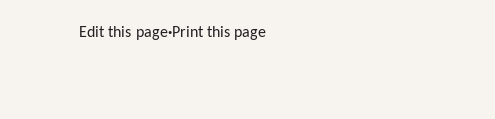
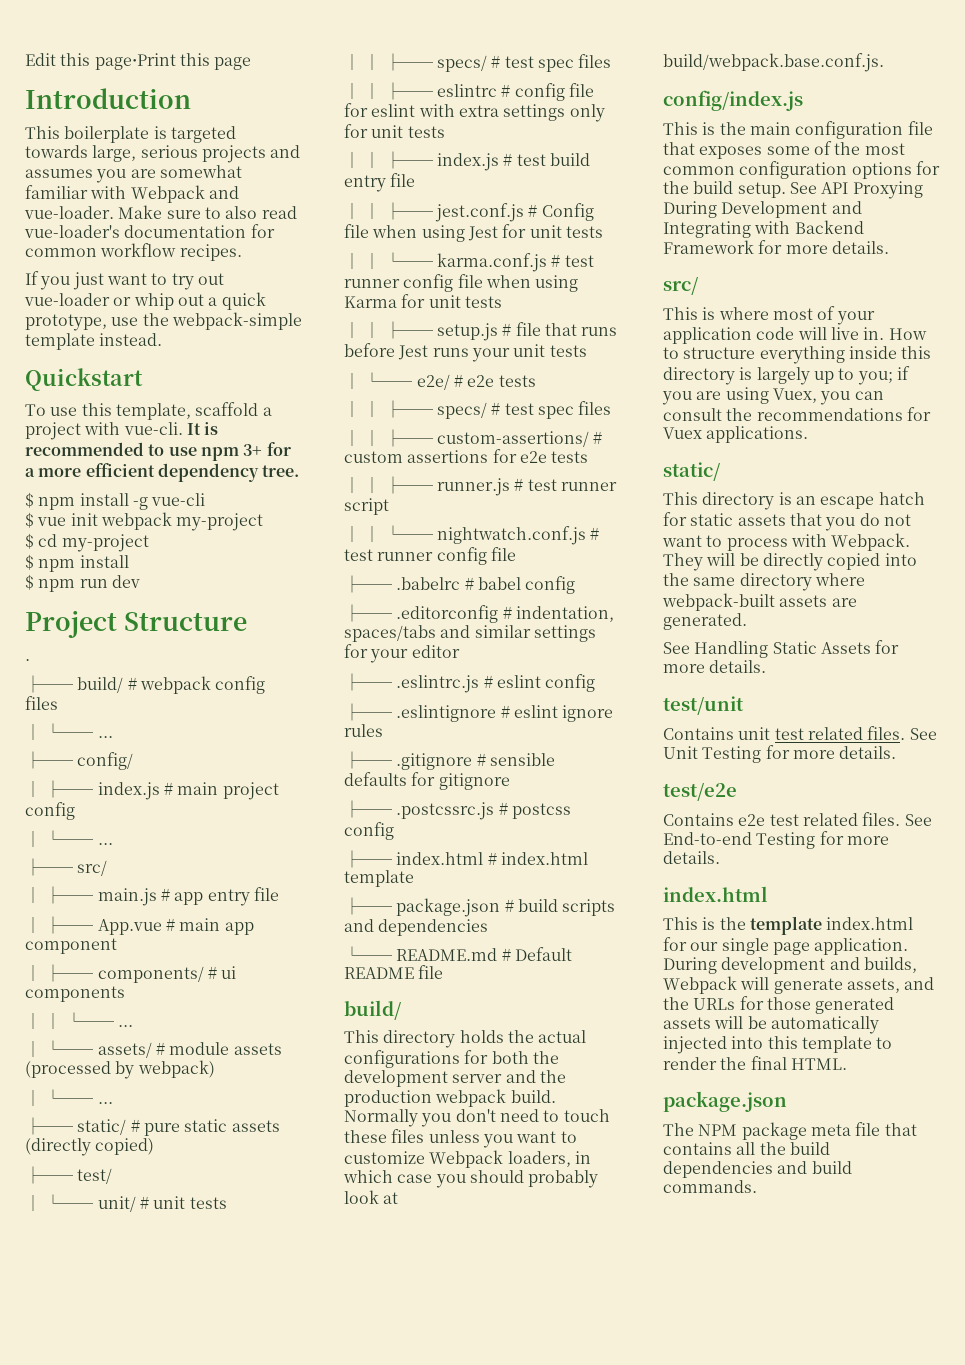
(267, 34) none -> [25,88,191,109] [25,126,236,143] [25,145,301,163] [25,165,242,183] [25,185,239,203] [24,205,297,219] [24,224,275,238] [25,243,242,261] [25,271,224,290] [24,292,266,310] [25,312,302,331] [25,333,163,350] [25,368,143,391] [25,402,272,420] [25,422,219,440] [25,442,291,461] [25,463,300,482] [25,492,206,510] [25,512,264,531] [25,533,149,552] [25,554,129,572] [25,574,140,592] [25,611,247,638] [25,659,30,661] [25,675,266,694] [25,696,58,710] [25,723,113,741] [25,751,134,770] [25,780,279,800] [25,802,75,820] [25,830,113,848] [25,858,108,876] [25,886,279,906] [25,916,254,935] [25,938,117,954] [25,964,237,983] [25,986,125,1002] [25,1012,133,1030] [25,1040,282,1058] [25,1060,215,1079] [25,1089,113,1107] [25,1117,280,1136] [25,1138,155,1156] [25,1166,113,1184] [25,1194,227,1212] [344,53,612,72] [344,82,594,101] [344,103,605,122] [344,124,445,138] [344,151,590,171] [344,173,416,192] [344,202,594,222] [344,224,603,242] [344,252,594,272] [344,274,579,292] [344,294,502,308] [344,321,618,341] [344,343,587,362] [344,372,536,390] [344,400,612,419] [344,429,603,447] [344,449,589,463] [344,476,617,496] [344,498,389,515] [344,525,600,545] [344,547,516,565] [344,575,576,594] [344,604,614,623] [344,625,596,642] [344,644,460,663] [344,673,596,693] [344,703,614,722] [344,724,383,737] [344,751,555,770] [344,772,510,790] [344,800,571,820] [344,822,394,840] [344,850,588,868] [344,870,414,887] [344,897,616,917] [344,919,489,936] [344,946,572,961] [344,965,444,979] [344,1000,402,1020] [344,1030,587,1048] [344,1050,559,1068] [344,1070,566,1087] [344,1089,556,1107] [344,1109,610,1127] [344,1129,577,1148] [344,1150,591,1168] [343,1170,599,1188] [344,1190,399,1204] [663,53,884,72] [663,90,803,111] [663,121,933,139] [663,141,905,159] [663,161,940,179] [663,181,923,199] [663,201,862,218] [663,220,864,238] [663,240,889,254] [663,277,699,295] [663,306,875,325] [663,327,927,344] [663,346,932,364] [663,366,910,385] [662,387,884,405] [663,407,931,421] [663,426,809,443] [663,462,721,481] [663,492,925,510] [663,512,911,531] [662,533,911,551] [663,553,917,571] [663,573,865,591] [662,593,857,611] [663,613,747,630] [663,640,900,658] [663,660,767,673] [663,696,744,715] [663,726,937,740] [663,745,897,763] [663,783,737,801] [663,812,932,826] [663,831,889,849] [663,851,720,864] [663,886,768,902] [663,916,914,935] [663,937,909,955] [663,957,917,974] [663,976,935,994] [663,996,895,1014] [663,1016,879,1034] [663,1036,893,1054] [663,1056,847,1070] [663,1091,787,1112] [663,1122,917,1140] [663,1142,830,1155] [663,1161,852,1178] [663,1180,757,1193] // Introduction // This boilerplate is targeted towards large, serious projects and assumes you are somewhat familiar with Webpack and vue-loader. Make sure to also read vue-loader's documentation for common workflow recipes. // If you just want to try out vue-loader or whip out a quick prototype, use the webpack-simple template instead. // Quickstart // To use this template, scaffold a project with vue-cli. It is recommended to use npm 3+ for a more efficient dependency tree. // $ npm install -g vue-cli // $ vue init webpack my-project // $ cd my-project // $ npm install // $ npm run dev // Project Structure // . // ├── build/ # webpack config files // │ └── ... // ├── config/ // │ ├── index.js # main project config // │ └── ... // ├── src/ // │ ├── main.js # app entry file // │ ├── App.vue # main app component // │ ├── components/ # ui components // │ │ └── ... // │ └── assets/ # module assets (processed by webpack) // │ └── ... // ├── static/ # pure static assets (directly copied) // ├── test/ // │ └── unit/ # unit tests // │ │ ├── specs/ # test spec files // │ │ ├── eslintrc # config file for eslint with extra settings only for unit tests // │ │ ├── index.js # test build entry file // │ │ ├── jest.conf.js # Config file when using Jest for unit tests // │ │ └── karma.conf.js # test runner config file when using Karma for unit tests // │ │ ├── setup.js # file that runs before Jest runs your unit tests // │ └── e2e/ # e2e tests // │ │ ├── specs/ # test spec files // │ │ ├── custom-assertions/ # custom assertions for e2e tests // │ │ ├── runner.js # test runner script // │ │ └── nightwatch.conf.js # test runner config file // ├── .babelrc # babel config // ├── .editorconfig # indentation, spaces/tabs and similar settings for your editor // ├── .eslintrc.js # eslint config // ├── .eslintignore # eslint ignore rules // ├── .gitignore # sensible defaults for gitignore // ├── .postcssrc.js # postcss config // ├── index.html # index.html template // ├── package.json # build scripts and dependencies // └── README.md # Default README file // build/ // This directory holds the actual configurations for both the development server and the production webpack build. Normally you don't need to touch these files unless you want to customize Webpack loaders, in which case you should probably look at build/webpack.base.conf.js. // config/index.js // This is the main configuration file that exposes some of the most common configuration options for the build setup. See API Proxying During Development and Integrating with Backend Framework for more details. // src/ // This is where most of your application code will live in. How to structure everything inside this directory is largely up to you; if you are using Vuex, you can consult the recommendations for Vuex applications. // static/ // This directory is an escape hatch for static assets that you do not want to process with Webpack. They will be directly copied into the same directory where webpack-built assets are generated. // See Handling Static Assets for more details. // test/unit // Contains unit test related files. See Unit Testing for more details. // test/e2e // Contains e2e test related files. See End-to-end Testing for more details. // index.html // This is the template index.html for our single page application. During development and builds, Webpack will generate assets, and the URLs for those generated assets will be automatically injected into this template to render the final HTML. // package.json // The NPM package meta file that contains all the build dependencies and build commands.

